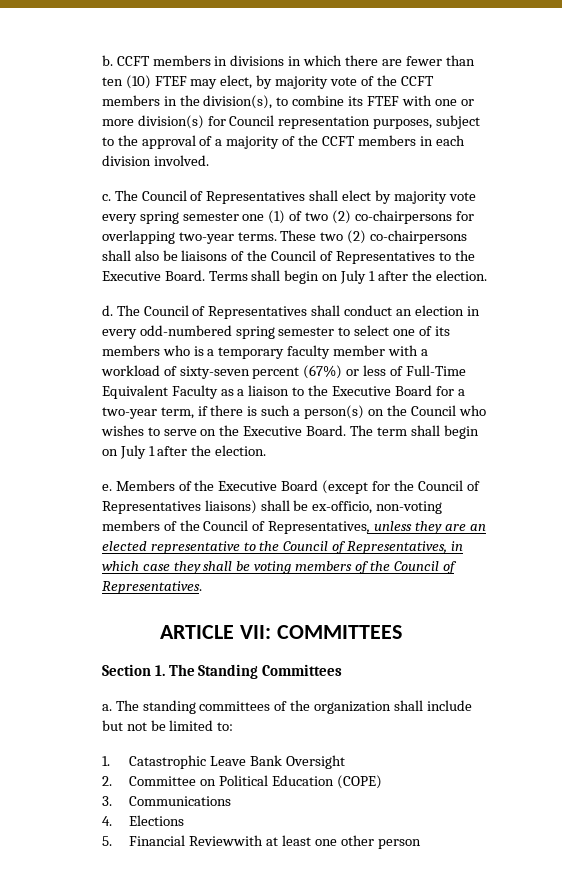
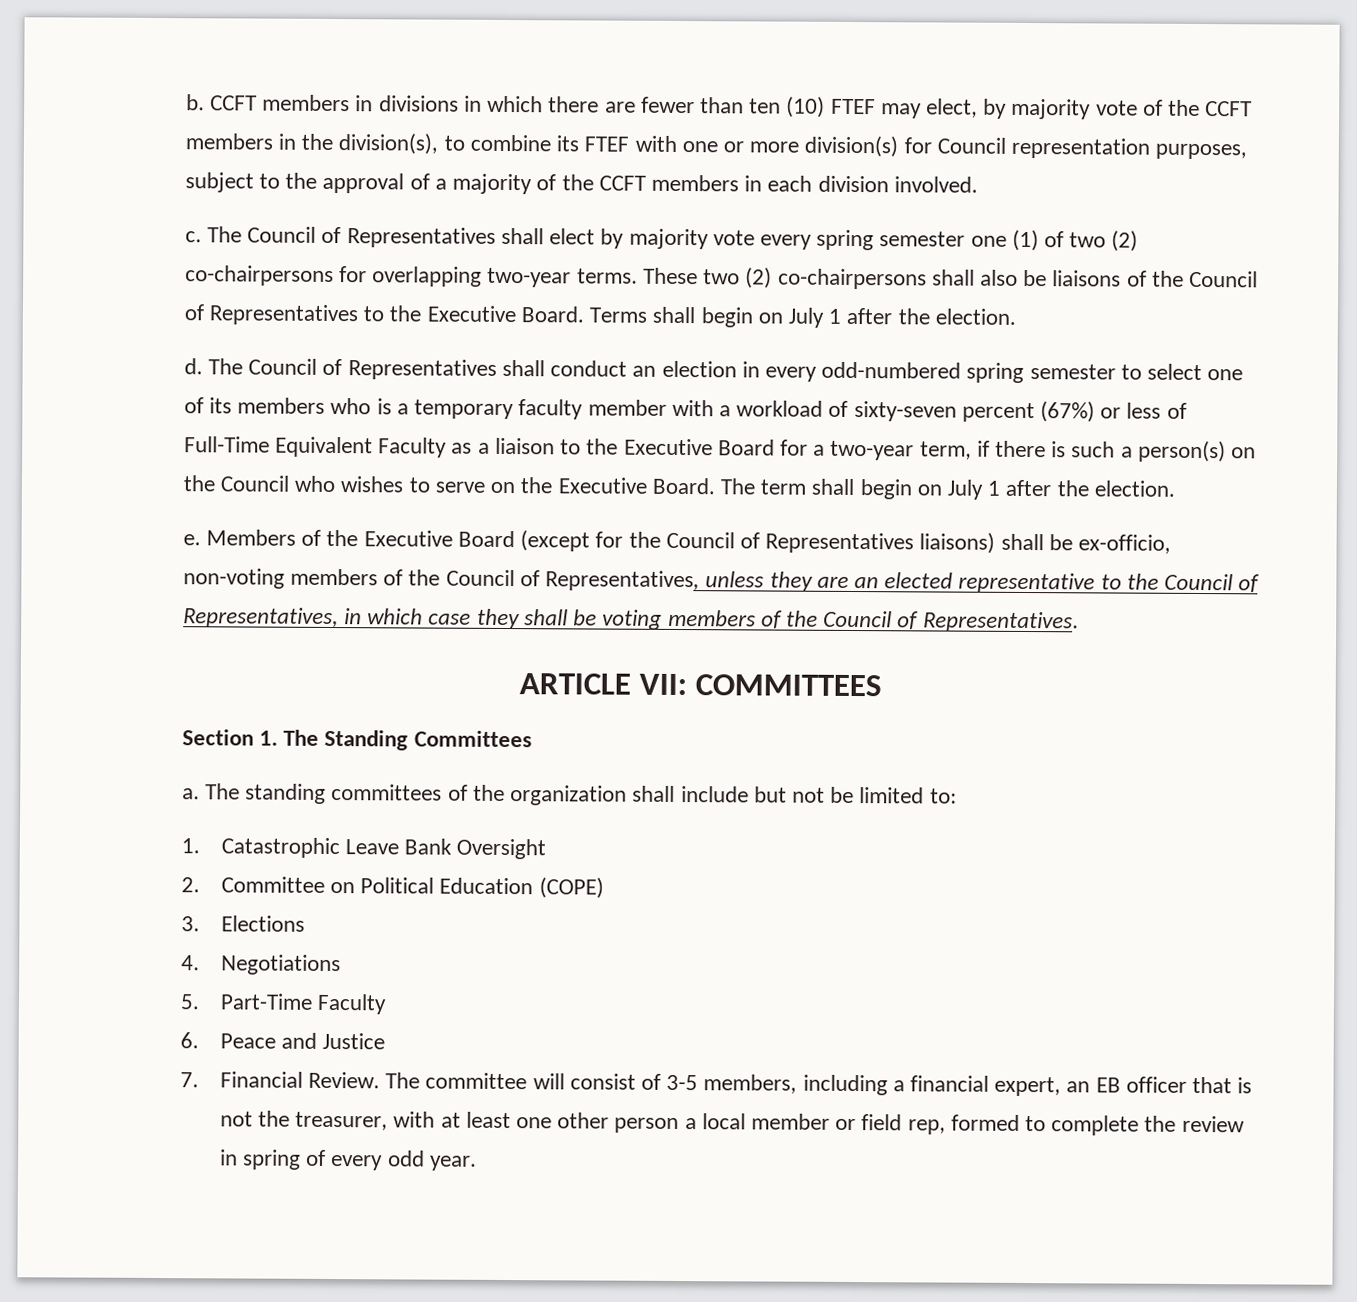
[129,796,232,806] [101,816,112,826] Communications // 4. -> (200, 924) none
[101,835,264,846] 5. Financial Reviewwith -> [180,954,341,976] [179,993,387,1015] [179,1032,386,1050] [179,1071,1253,1097] [219,1110,436,1131] 4. Negotiations // 5. Part-Time Faculty // 6. Peace and Justice // 7. Financial Review. The committee will consist of 3-5 members, including a financial expert, an EB officer that is not the treasurer, with
(421, 844) none -> [684,1113,1245,1136] [219,1149,477,1171] a local member or field rep, formed to complete the review in spring of every odd year.

